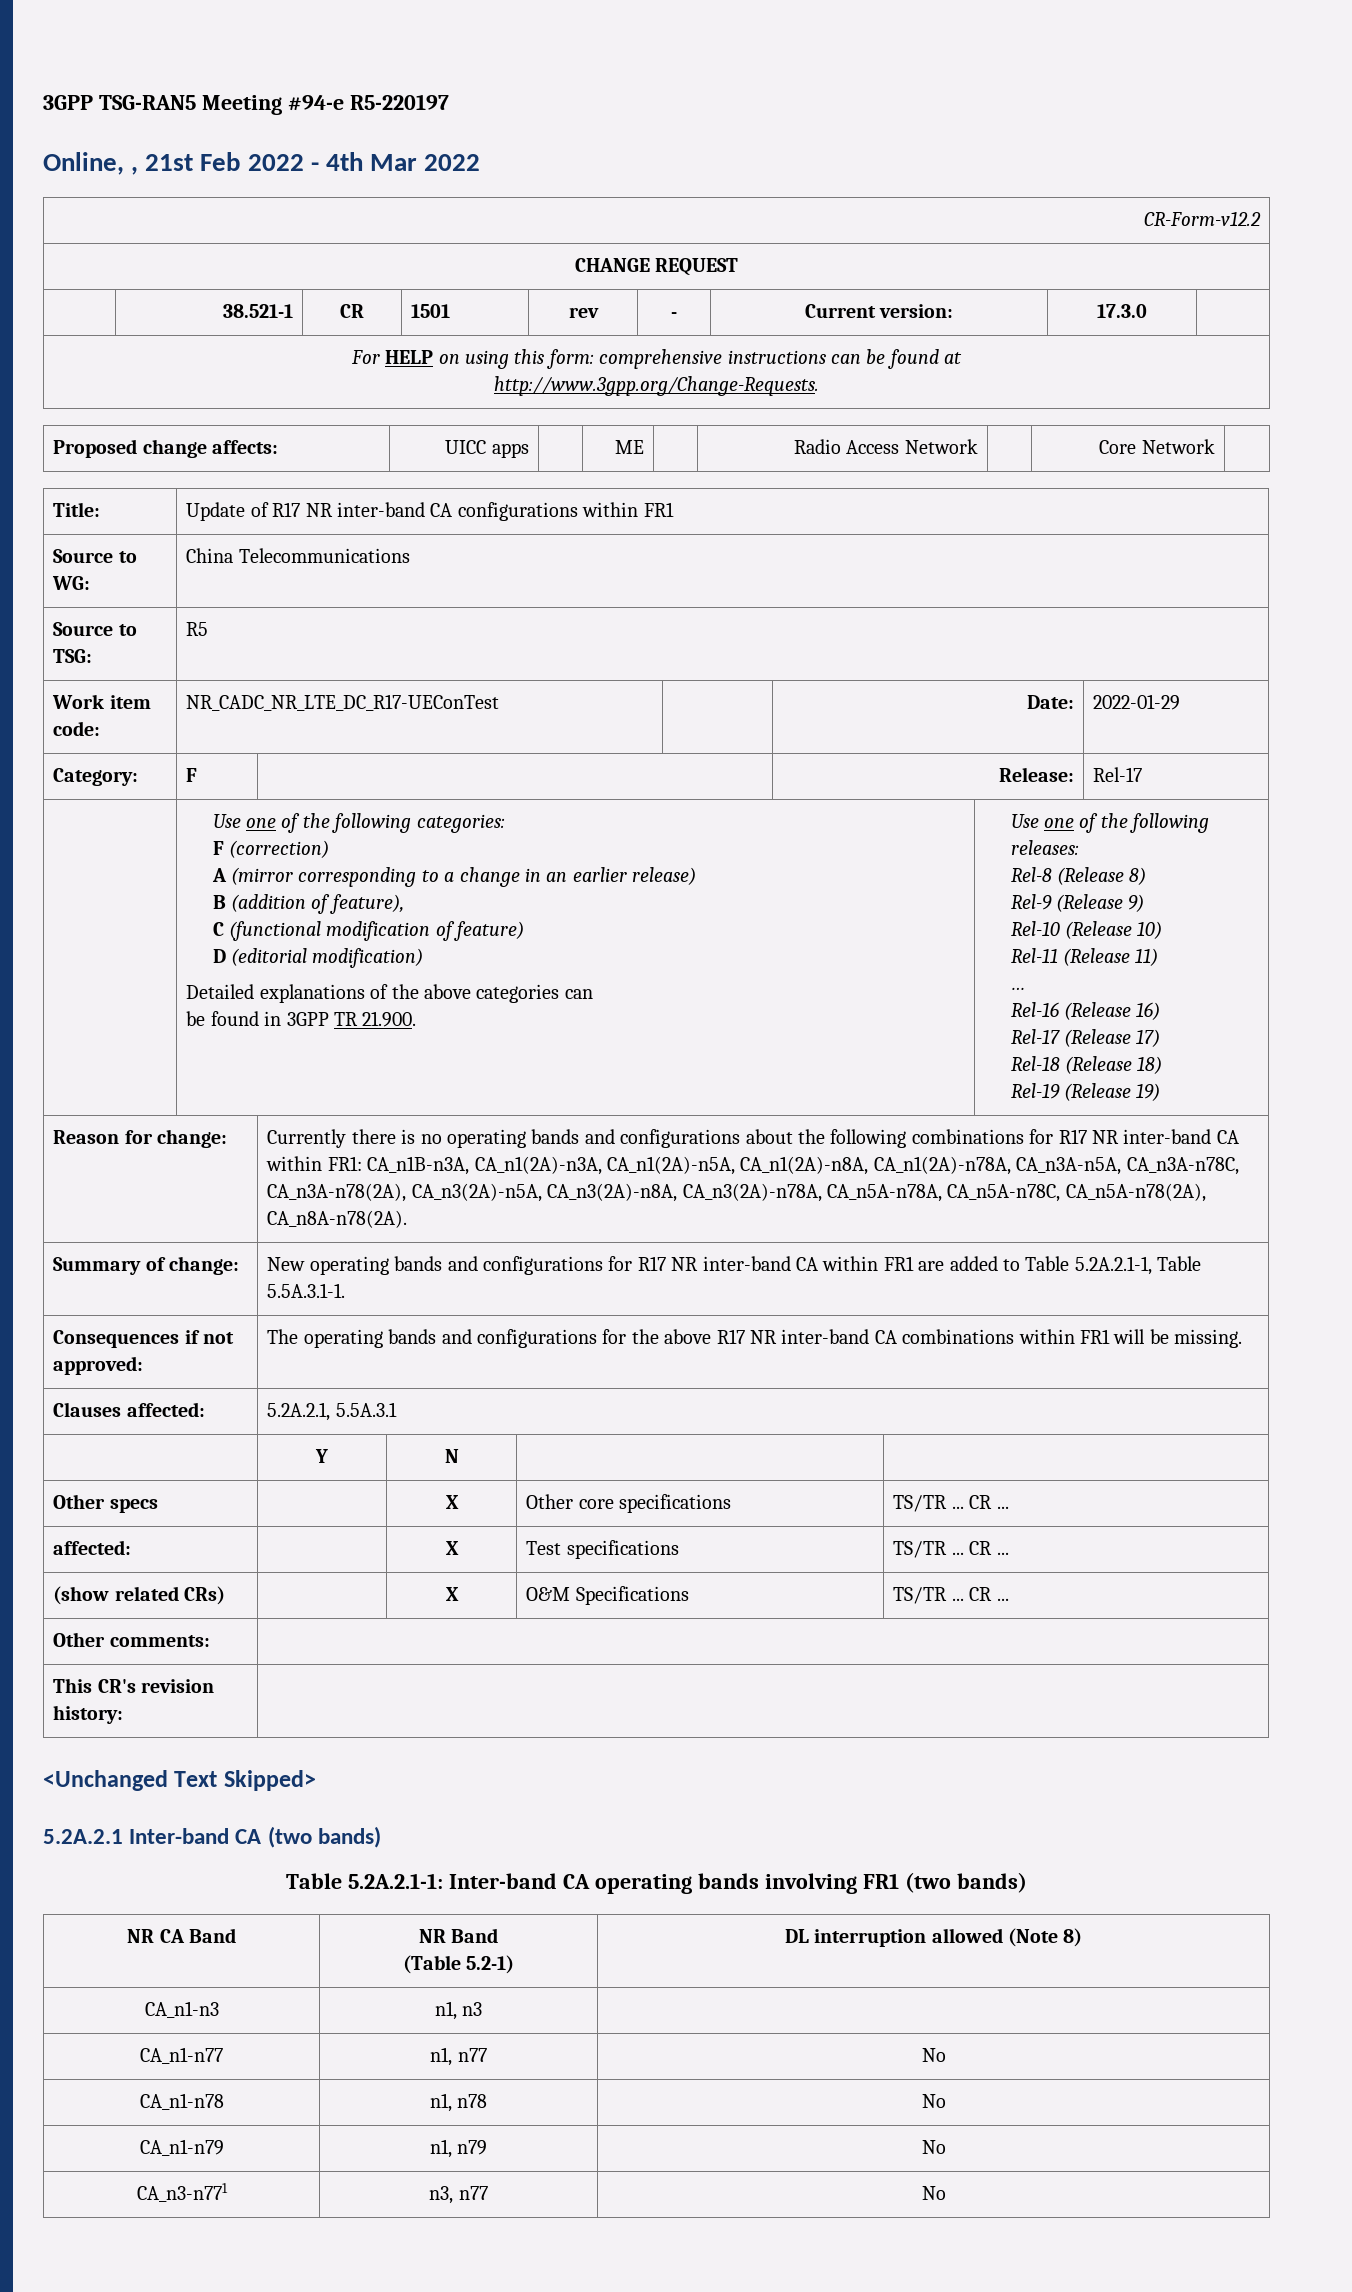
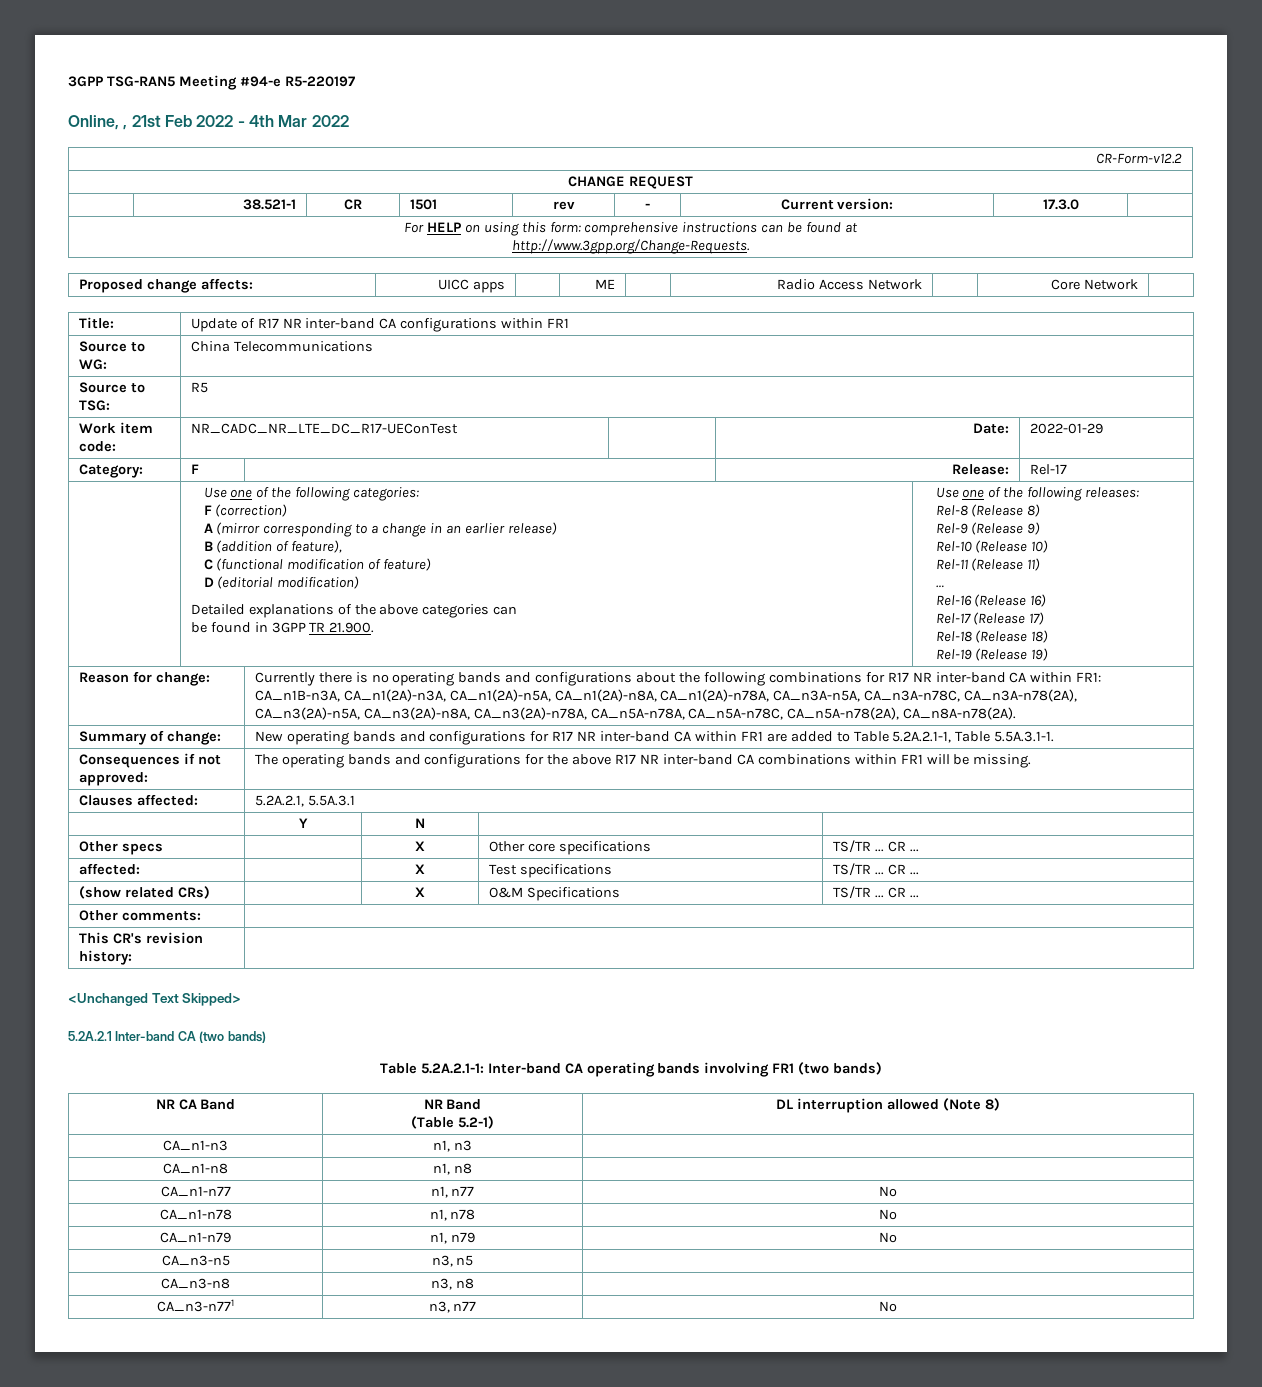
(483, 2009) none -> [163,1163,228,1174] [433,1163,472,1175] // CA_n1-n8 | n1, n8 |
(946, 2147) none -> [161,1255,230,1266] [431,1255,474,1267] [161,1278,230,1289] [431,1278,474,1290] // CA_n3-n5 | n3, n5 | // CA_n3-n8 | n3, n8 |

